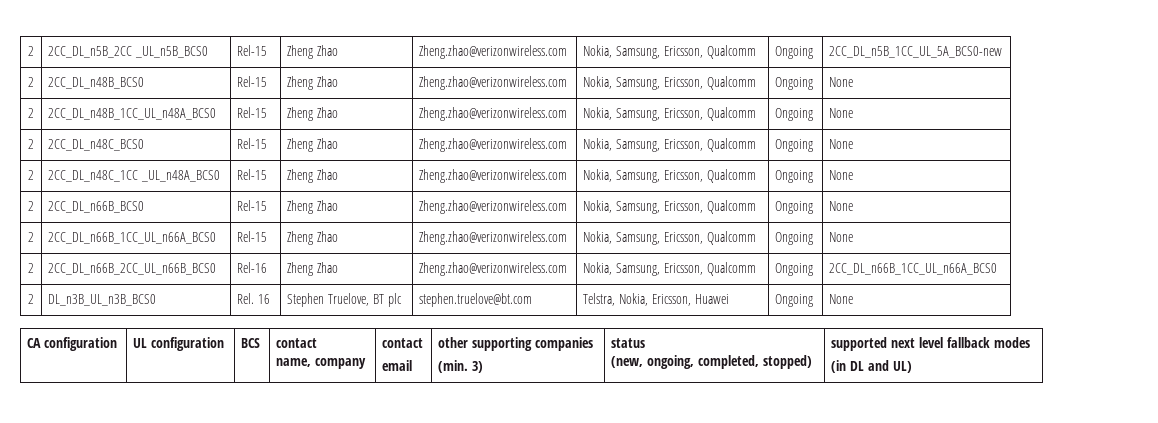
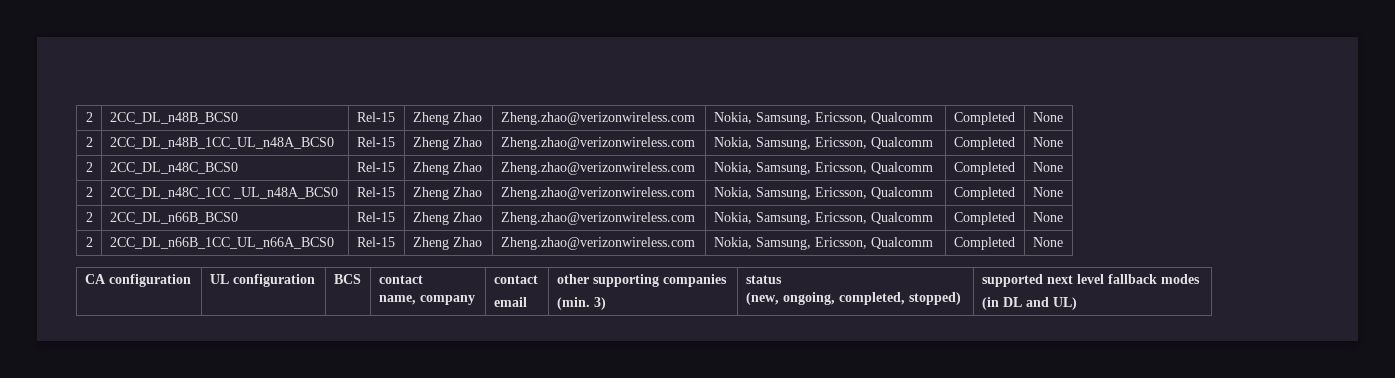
[28,46,34,56] [48,46,209,58] [237,45,268,56] [287,45,339,59] [419,45,568,59] [583,45,756,59] [775,46,814,59] [829,46,1003,58] [28,77,34,87] 2 | 2CC_DL_n5B_2CC _UL_n5B_BCS0 | Rel-15 | Zheng Zhao | Zheng.zhao@verizonwireless.com | Nokia, Samsung, Ericsson, Qualcomm | Ongoing | 2CC_DL_n5B_1CC_UL_5A_BCS0-new // 2 -> [85,112,93,122] 2
[775,77,814,90] Ongoing -> [953,112,1015,125] Completed
[775,108,814,121] Ongoing -> [953,137,1015,150] Completed
[775,139,814,152] Ongoing -> [953,162,1015,175] Completed
[775,170,814,183] Ongoing -> [953,187,1015,200] Completed
[775,201,814,214] Ongoing -> [953,212,1015,225] Completed
[775,232,814,245] [829,232,854,242] [28,263,34,273] [48,263,217,275] [237,262,268,273] [287,262,339,276] [419,262,568,276] [583,262,756,276] [775,263,814,276] [829,263,998,275] [28,294,34,304] [48,294,157,306] [237,293,271,304] [287,293,402,307] [419,293,533,307] [583,293,729,306] [775,294,814,307] Ongoing | None // 2 | 2CC_DL_n66B_2CC_UL_n66B_BCS0 | Rel-16 | Zheng Zhao | Zheng.zhao@verizonwireless.com | Nokia, Samsung, Ericsson, Qualcomm | Ongoing | 2CC_DL_n66B_1CC_UL_n66A_BCS0 // 2 | DL_n3B_UL_n3B_BCS0 | Rel. 16 | Stephen Truelove, BT plc | stephen.truelove@bt.com | Telstra, Nokia, Ericsson, Huawei | Ongoing -> [953,237,1015,250] Completed

